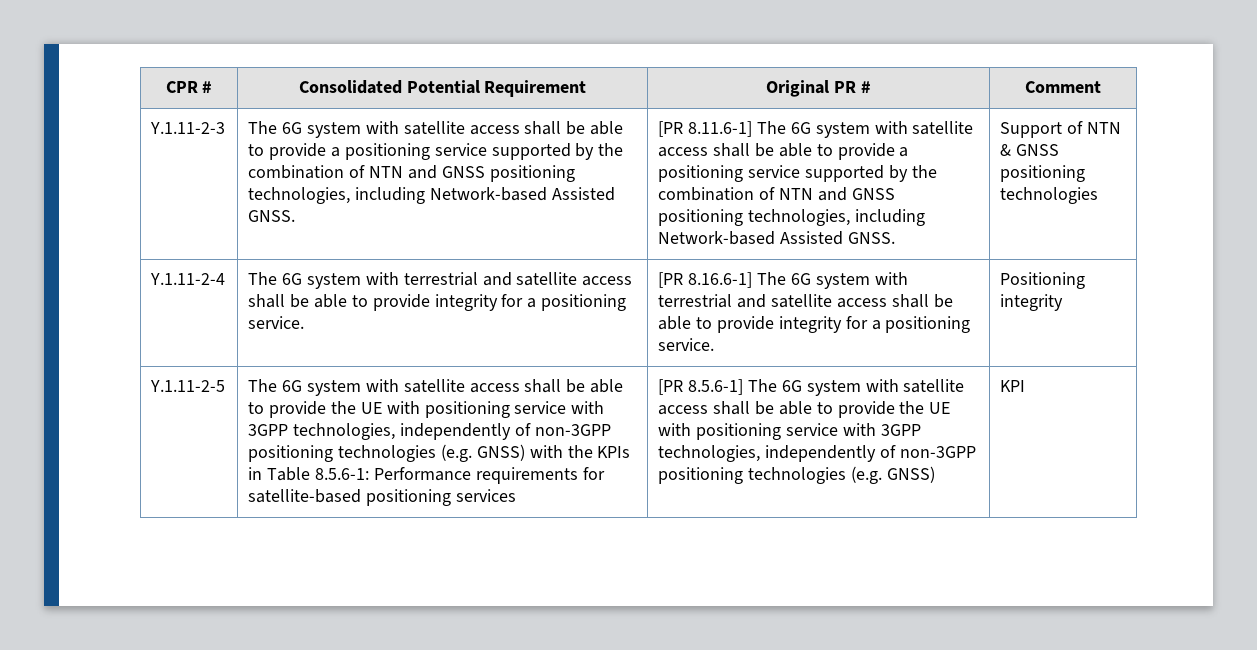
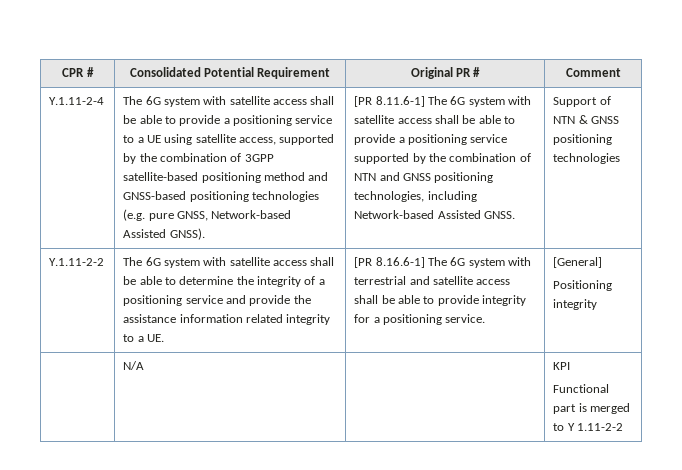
[150,122,226,134] Y.1.11-2-3 -> [49,97,105,105] Y.1.11-2-4
[491,143,624,160] [248,165,575,182] [248,187,615,204] [248,210,296,222] supported by the combination of NTN and GNSS positioning technologies, including Network-based Assisted GNSS. -> [123,134,335,145] [123,153,274,164] [123,172,329,183] [123,191,319,202] [123,209,292,221] [123,228,205,240] to a UE using satellite access, supported by the combination of 3GPP satellite-based positioning method and GNSS-based positioning technologies (e.g. pure GNSS, Network-based Assisted GNSS).
[150,273,226,285] [248,272,633,289] [248,294,627,311] [248,316,305,329] Y.1.11-2-4 | The 6G system with terrestrial and satellite access shall be able to provide integrity for a positioning service. -> [49,258,105,266] [123,257,335,268] [123,276,325,287] [123,295,311,306] [123,314,331,325] [123,334,164,342] Y.1.11-2-2 | The 6G system with satellite access shall be able to determine the integrity of a positioning service and provide the assistance information related integrity to a UE.
(715, 344) none -> [553,257,603,268] [General] //
[150,380,226,392] [248,379,624,396] [248,401,605,418] [248,423,611,440] [248,444,631,462] [248,467,605,484] [248,489,516,506] [658,379,965,396] [658,401,951,418] [658,423,921,440] [658,445,976,462] [658,466,935,484] [1000,380,1026,392] Y.1.11-2-5 | The 6G system with satellite access shall be able to provide the UE with positioning service with 3GPP technologies, independently of non-3GPP positioning technologies (e.g. GNSS) with the KPIs in Table 8.5.6-1: Performance requirements for satellite-based positioning services | [PR 8.5.6-1] The 6G system with satellite access shall be able to provide the UE with positioning service with 3GPP technologies, independently of non-3GPP positioning technologies (e.g. GNSS) | KPI -> [123,361,145,370] [553,362,571,370] [553,384,610,393] [553,403,630,414] [553,423,623,431] | N/A | | KPI // Functional part is merged to Y 1.11-2-2

